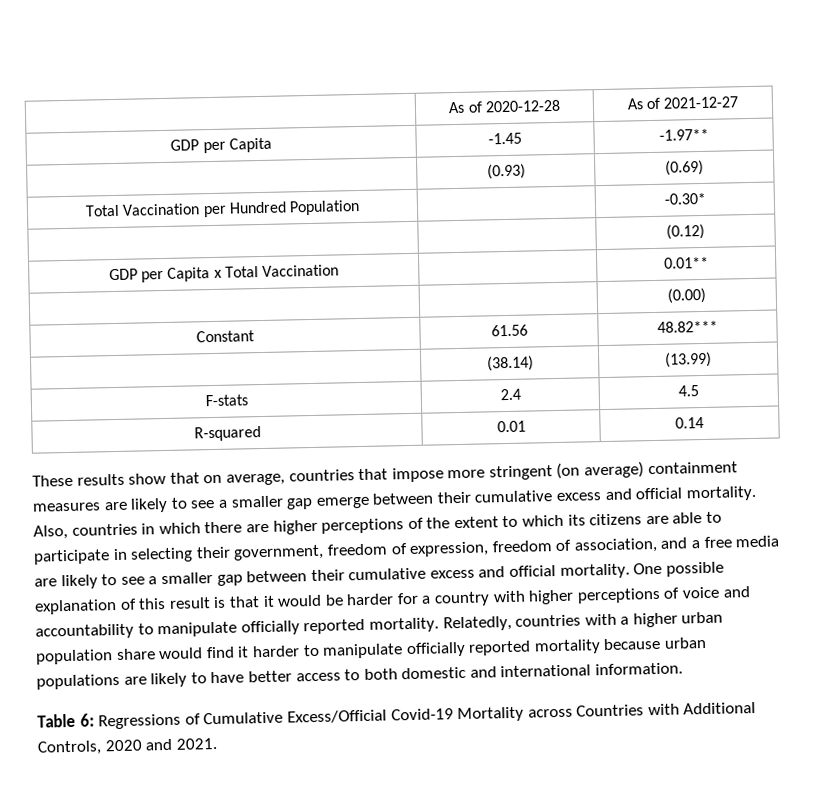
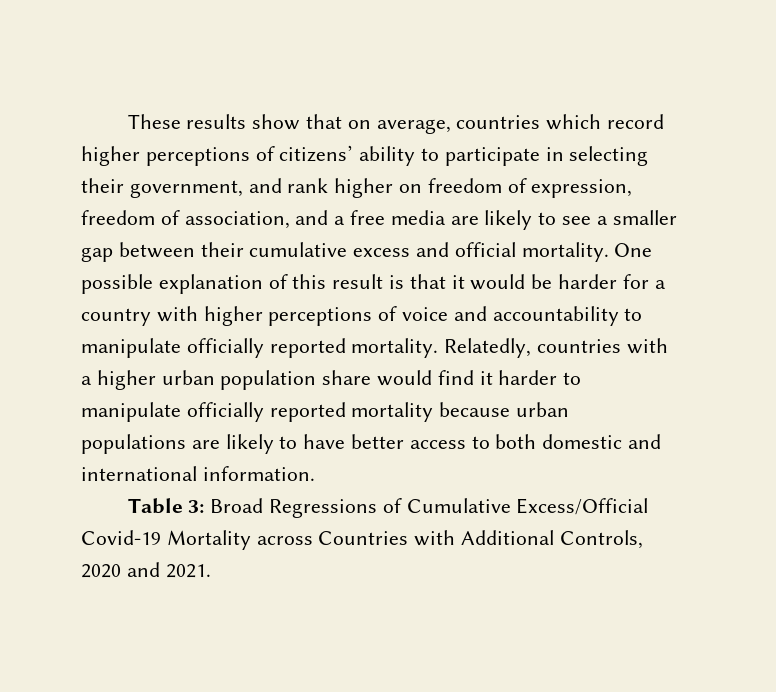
[448,99,561,114] [626,96,739,110] [170,137,272,154] [488,132,522,145] [658,128,709,141] [486,163,526,180] [665,159,704,176] [85,199,360,218] [663,192,706,205] [666,223,705,240] [109,264,339,283] [664,256,709,269] [667,287,706,304] [196,330,255,343] [490,324,528,337] [657,320,718,333] [486,355,534,372] [664,351,712,368] [204,394,248,407] [499,388,521,401] [678,385,699,397] [193,426,261,442] [496,420,526,433] [675,416,704,429] | As of 2020-12-28 | As of 2021-12-27 // GDP per Capita | -1.45 | -1.97** // | (0.93) | (0.69) // Total Vaccination per Hundred Population | | -0.30* // | | (0.12) // GDP per Capita x Total Vaccination | | 0.01** // | | (0.00) // Constant | 61.56 | 48.82*** // | (38.14) | (13.99) // F-stats | 2.4 | 4.5 // R-squared | 0.01 | 0.14 // -> (127, 121) none
[358,461,738,483] [32,485,757,513] [33,512,703,540] that impose more stringent (on average) containment measures are likely to see a smaller gap emerge between their cumulative excess and official mortality. Also, countries in which there are higher perceptions of the extent to which its citizens are able -> [546,114,664,130] [81,145,416,166] which record higher perceptions of citizens’ ability
(325, 552) none -> [248,178,423,198] and rank higher on
[79,713,95,727] 6: -> [188,498,264,513] 3: Broad

